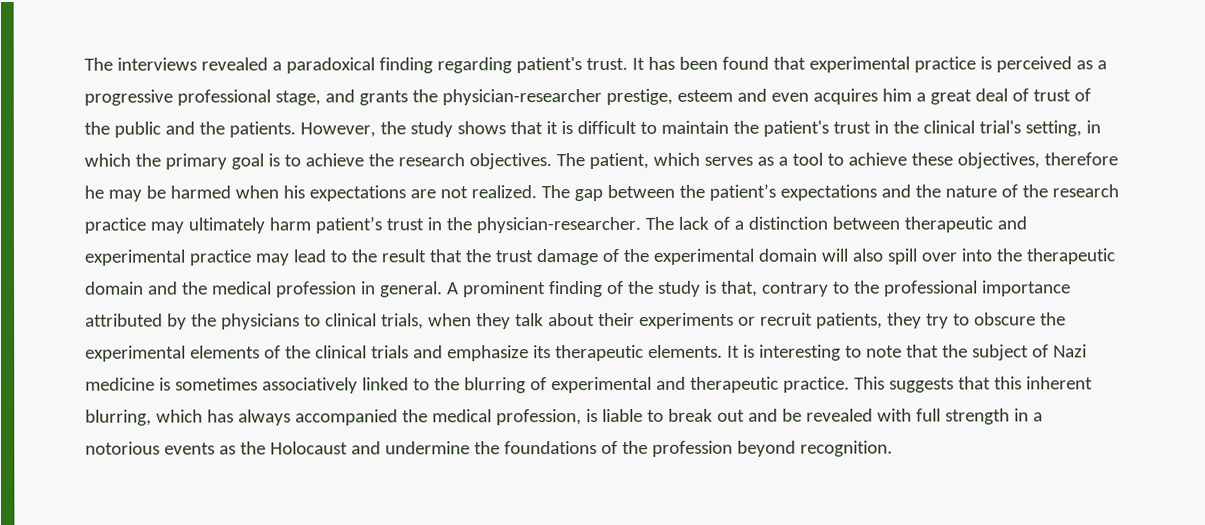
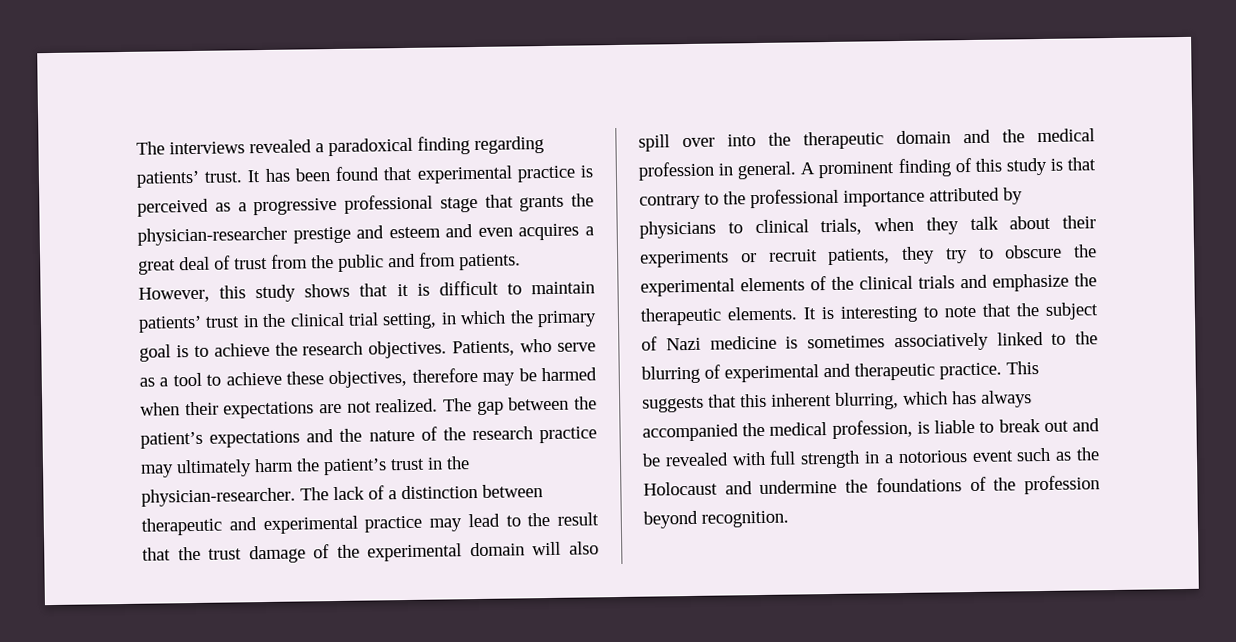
[515,57,582,74] patient's -> [136,170,200,188] patients’
[274,89,355,106] stage, and -> [439,194,514,213] stage that
[605,88,673,105] prestige, -> [292,225,385,244] prestige and
[881,88,912,102] him -> (580, 232) none
[1073,88,1091,102] of -> [271,254,308,269] from
[198,121,225,135] the -> [419,252,456,267] from
[379,121,406,135] the -> [219,285,247,299] this
[732,120,829,137] the patient's -> [138,315,202,333] patients’
[978,120,1021,134] trial's -> [348,312,379,326] trial
[555,152,753,170] The patient, which serves -> [452,338,596,357] Patients, who serve
[84,185,104,199] he -> (478, 375) none
[282,185,305,199] his -> [184,401,219,416] their
(311, 224) none -> [296,458,320,472] the
[627,280,654,294] the -> [974,158,1002,172] this
[720,280,758,297] that, -> [1067,157,1096,171] that
[190,313,217,327] the -> (1023, 196) none
[532,345,551,359] its -> [1074,273,1097,287] the
[163,442,215,455] events -> [971,447,1052,463] event such

